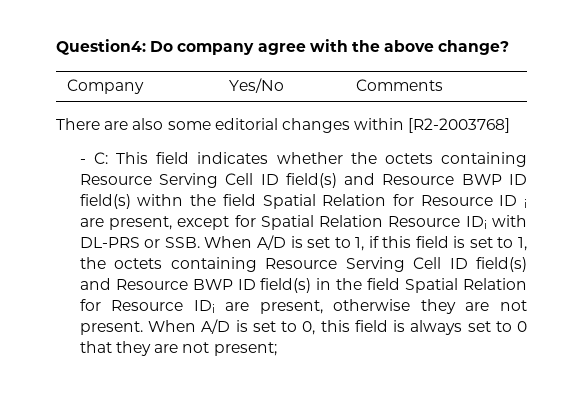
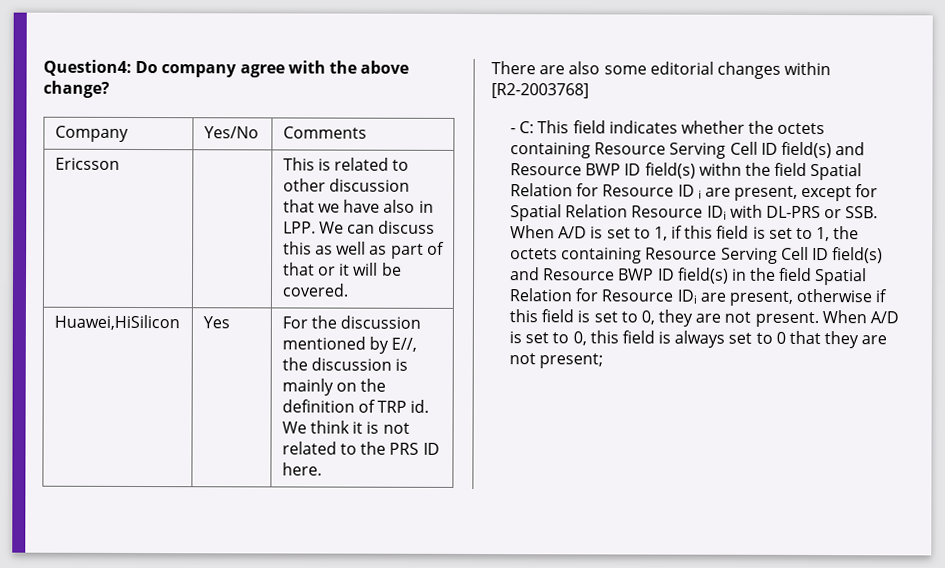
(444, 85) none -> [54,157,120,170] [282,157,410,171] [282,178,411,192] [282,199,434,213] [282,220,436,234] [282,241,445,259] [282,262,402,276] [281,283,349,297] [53,314,180,331] [202,316,230,329] [281,315,422,329] [281,336,418,354] [281,357,409,371] [281,378,387,396] [281,399,430,413] [281,420,410,434] [281,441,440,455] [281,462,322,476] // Ericsson | | This is related to other discussion that we have also in LPP. We can discuss this as well as part of that or it will be covered. // Huawei,HiSilicon | Yes | For the discussion mentioned by E//, the discussion is mainly on the definition of TRP id. We think it is not related to the PRS ID here.
(411, 305) none -> [875,289,888,303] [508,309,655,325] if this field is set to 0,

